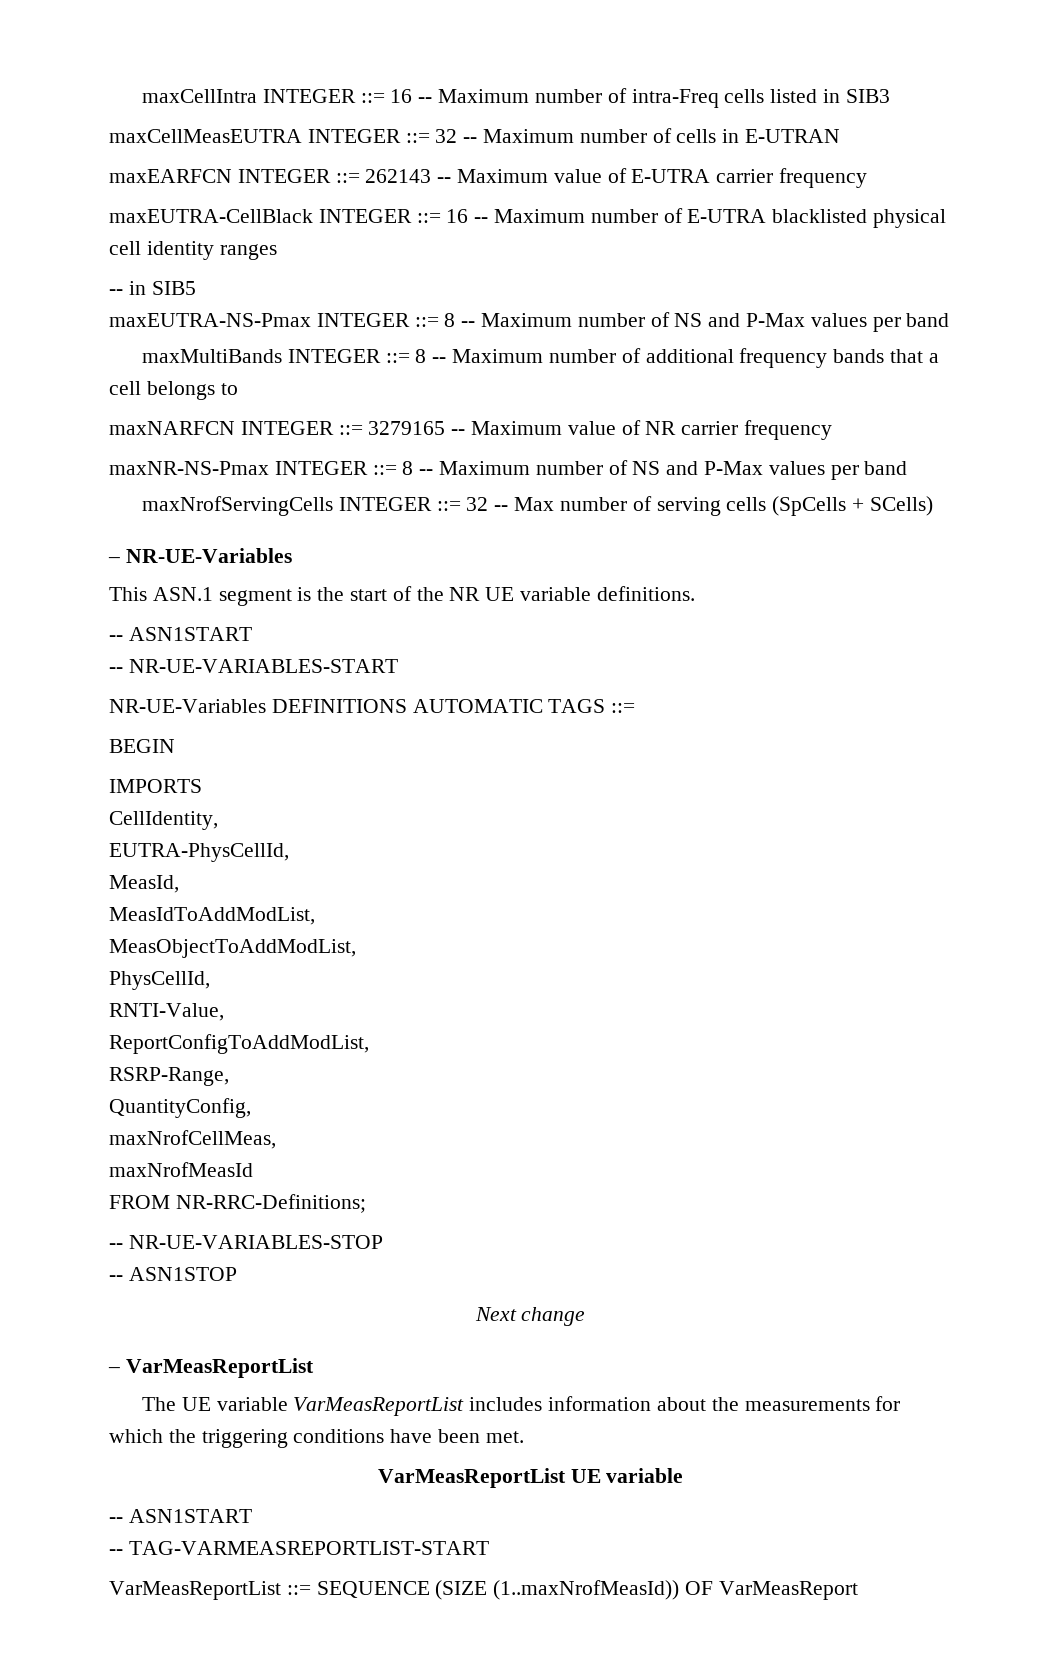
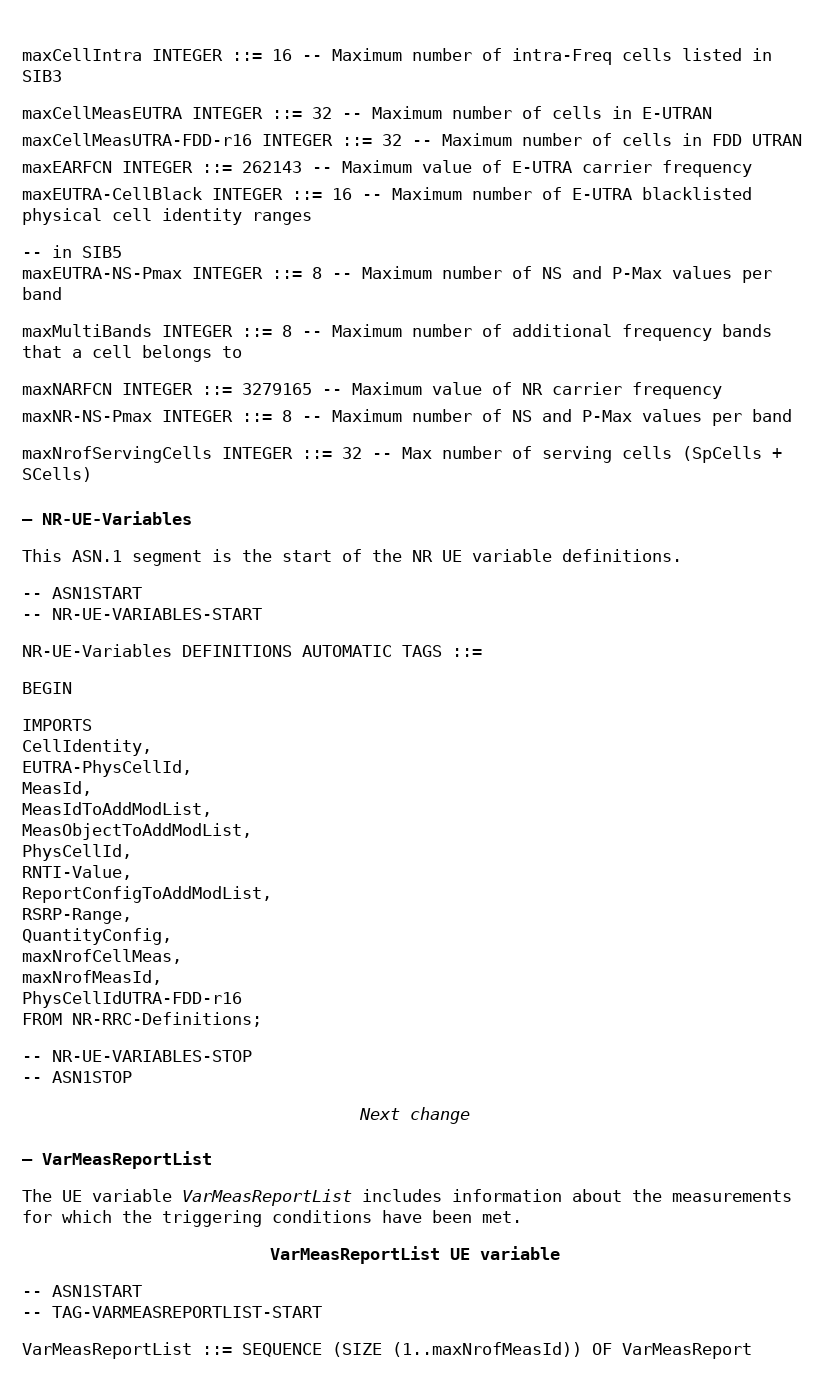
(841, 136) none -> [22,133,802,146] // maxCellMeasUTRA-FDD-r16 INTEGER ::= 32 -- Maximum number of cells in FDD UTRAN
[109,1162,253,1177] maxNrofMeasId -> [22,970,162,985] [22,991,242,1008] maxNrofMeasId, // PhysCellIdUTRA-FDD-r16

